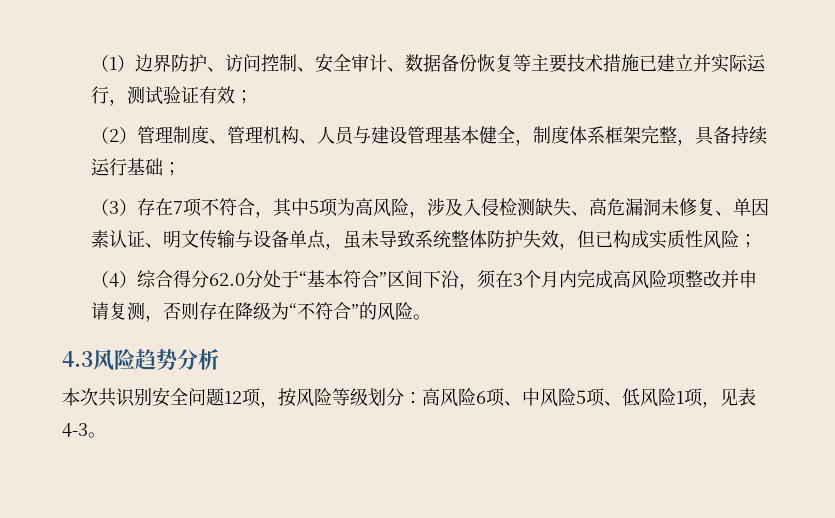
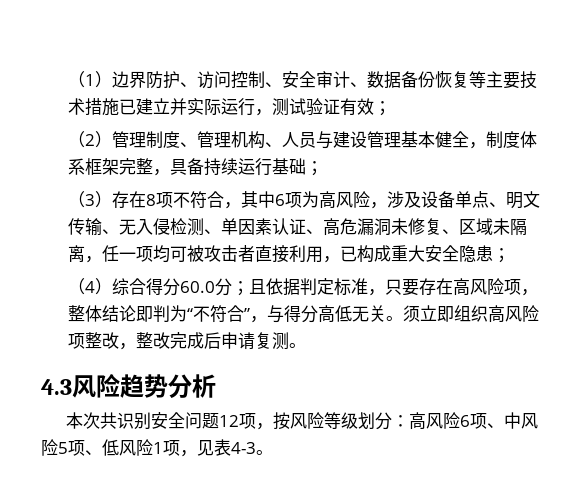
[173,201,184,214] 7 -> [146,194,157,206] 8
[309,200,320,214] 5 -> [275,194,286,206] 6
[463,198,572,216] 入侵检测缺失 -> [421,191,541,209] [68,218,307,236] 设备单点、明文传输、无入侵检测、单因素认证
[733,198,770,216] [91,230,740,250] 单因素认证、明文传输与设备单点，虽未导致系统整体防护失效，但已构成实质性风险 -> [459,218,528,236] [68,245,494,263] 区域未隔离，任一项均可被攻击者直接利用，已构成重大安全隐患
[209,269,758,290] [91,302,414,322] 62.0分处于“基本符合”区间下沿，须在3个月内完成高风险项整改并申请复测，否则存在降级为“不符合”的风险 -> [180,278,539,296] [68,305,540,323] [68,332,290,350] 60.0分；且依据判定标准，只要存在高风险项，整体结论即判为“不符合”，与得分高低无关。须立即组织高风险项整改，整改完成后申请复测

